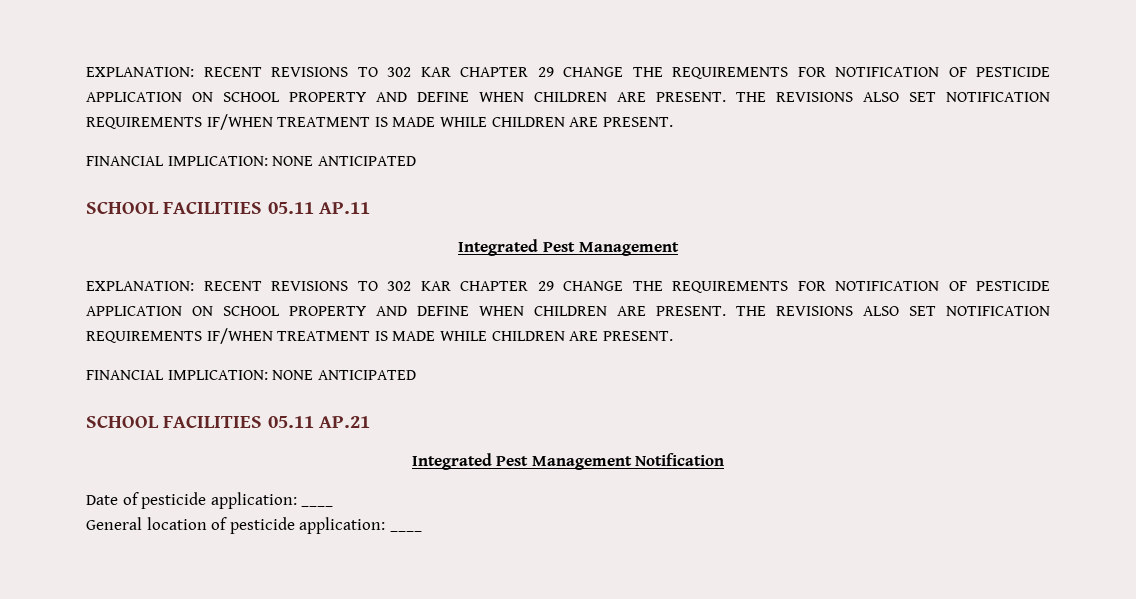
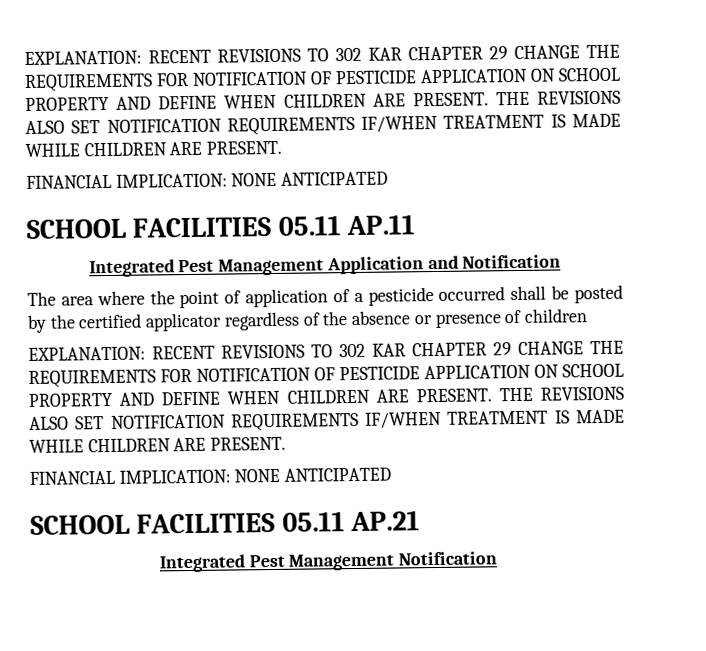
(679, 249) none -> [326,254,562,275] [27,284,623,309] [27,308,587,333] Application and Notification // The area where the point of application of a pesticide occurred shall be posted by the certified applicator regardless of the absence or presence of children
[86,492,334,509] [86,517,422,534] // Date of pesticide application: ____ // General location of pesticide application: ____ -> (498, 558) none

